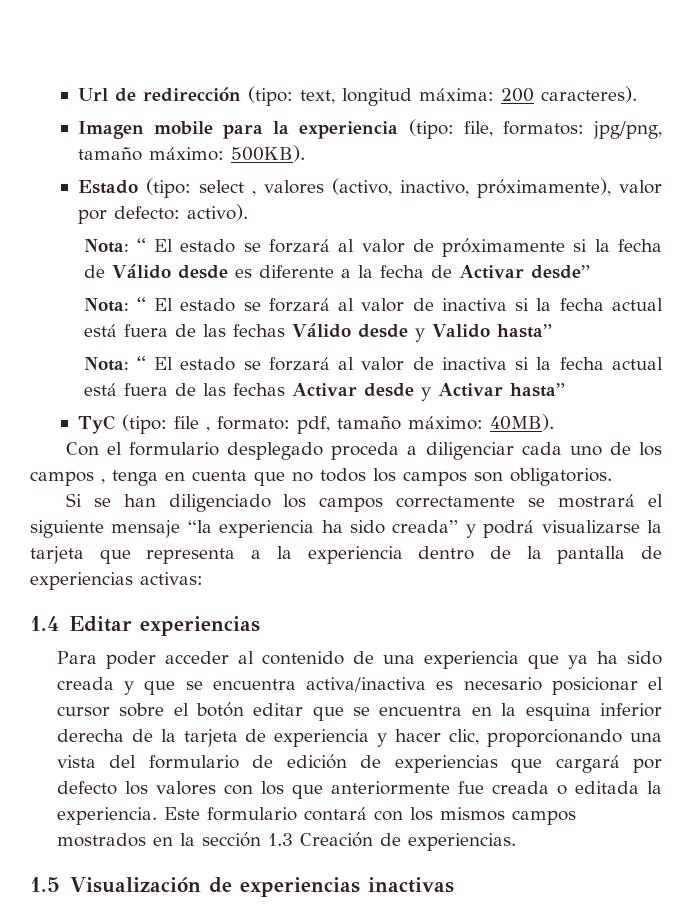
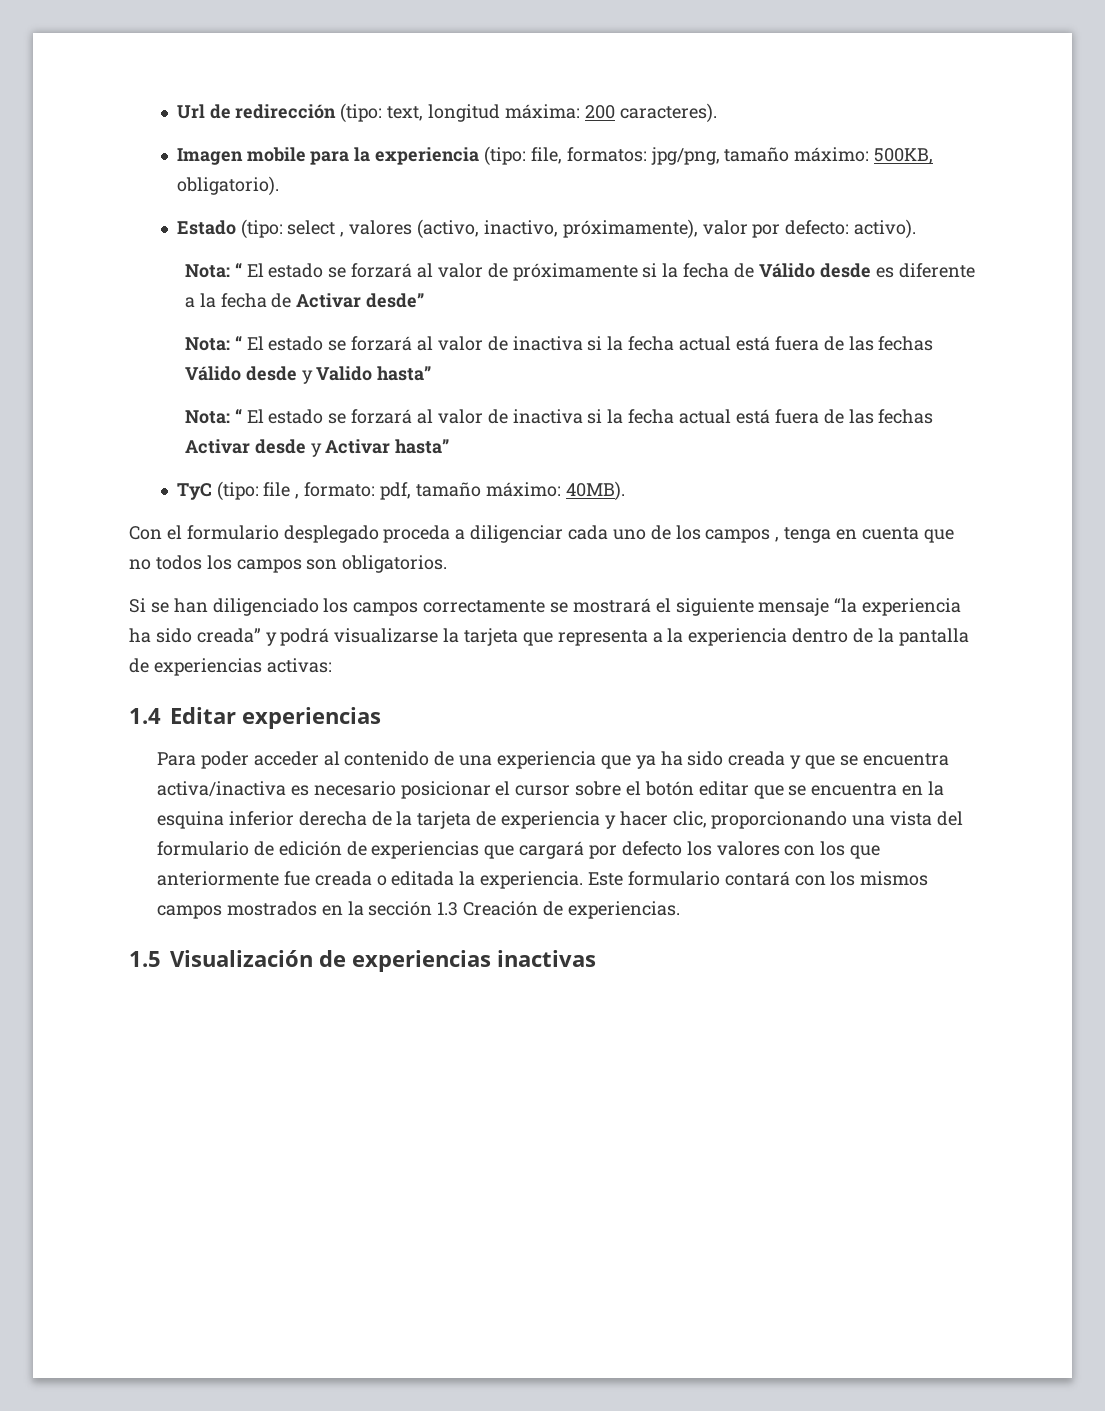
[230,145,305,162] 500KB). -> [874,148,934,164] [176,176,279,196] 500KB, obligatorio).

